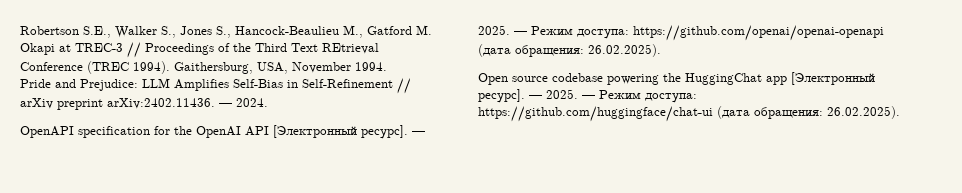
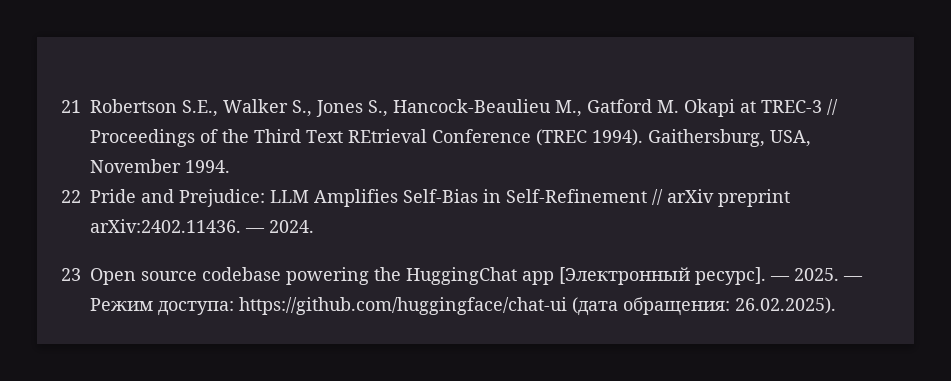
(20, 30) none -> [61,100,81,113] 21
(387, 66) none -> [61,190,81,203] 22
[20,125,425,139] [478,25,884,41] [478,44,661,57] OpenAPI specification for the OpenAI API [Электронный ресурс]. — 2025. — Режим доступа: https://github.com/openai/openai-openapi (дата обращения: 26.02.2025). // -> [61,268,81,281] 23

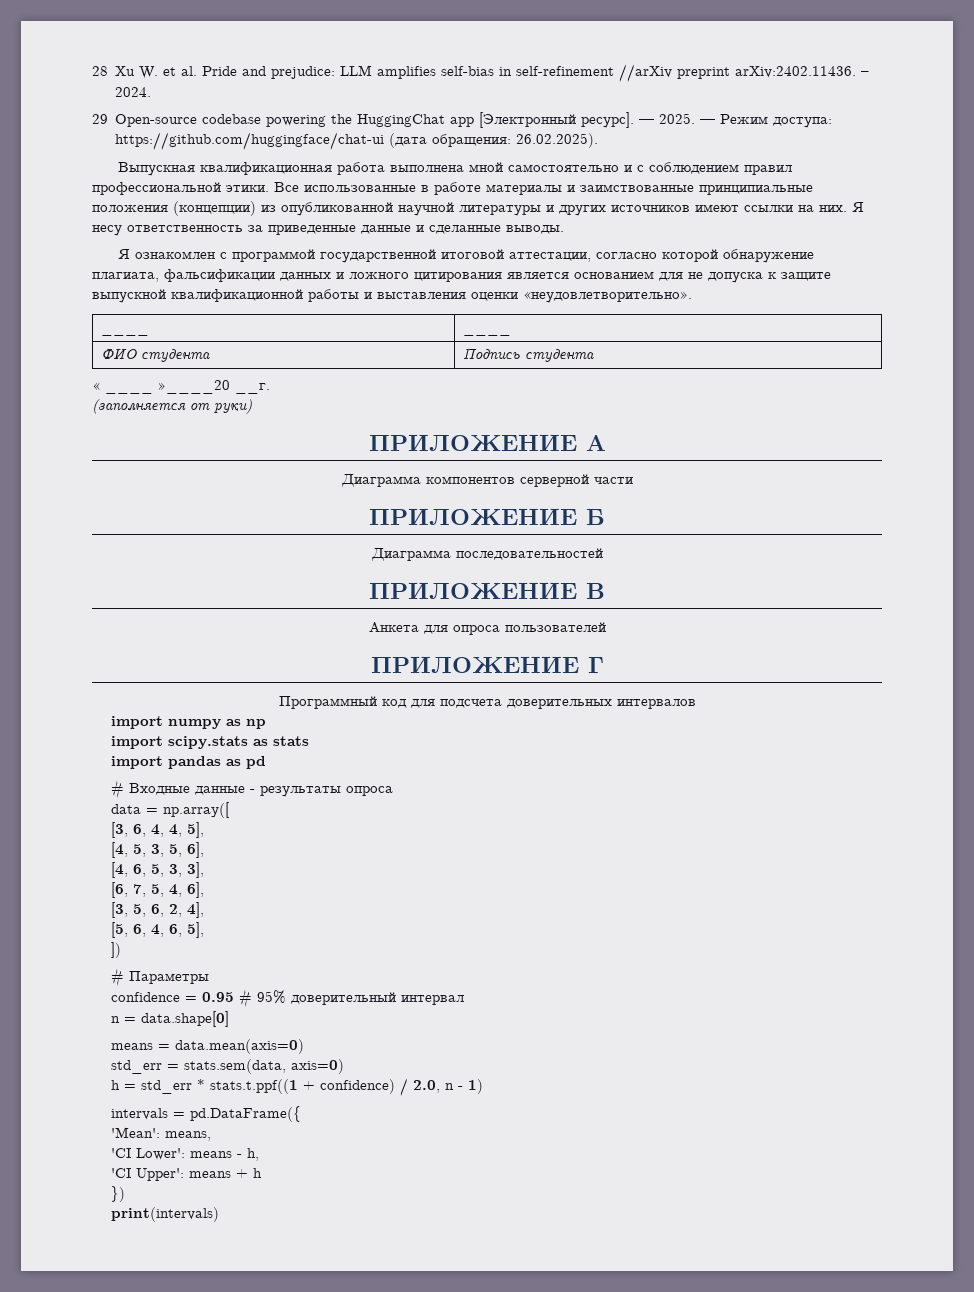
[61,99,838,117] [90,129,811,147] [90,159,230,173] [61,189,714,207] 21 Robertson S.E., Walker S., Jones S., Hancock-Beaulieu M., Gatford M. Okapi at TREC-3 // Proceedings of the Third Text REtrieval Conference (TREC 1994). Gaithersburg, USA, November 1994. // 22 Pride and Prejudice: LLM Amplifies Self-Bias in Self-Refinement // arXiv -> [92,64,673,82] 28 Xu W. et al. Pride and prejudice: LLM amplifies self-bias in self-refinement //arXiv
[245,228,265,233] — -> [861,71,870,76] –
[61,268,197,285] 23 Open source -> [92,114,198,127] 29 Open-source
(836, 305) none -> [117,162,792,176] [92,182,813,195] [92,201,864,216] [92,225,564,236] [117,249,814,263] [92,269,831,283] [92,289,692,303] [100,332,149,336] [462,332,511,336] [100,349,210,362] [462,348,594,362] [92,382,100,390] [105,380,270,394] [92,399,252,414] [368,434,606,452] [340,474,633,487] [369,508,605,526] [370,548,603,561] [369,582,605,600] [368,622,606,635] [370,656,604,674] [278,696,696,709] [111,716,267,729] [111,736,310,749] [111,756,267,769] [111,780,394,799] [111,802,230,818] [111,822,205,838] [111,842,205,858] [111,862,205,878] [111,882,205,898] [111,902,205,918] [111,922,205,938] [111,942,122,958] [111,968,210,987] [111,989,465,1008] [111,1011,230,1027] [111,1039,305,1054] [111,1059,345,1074] [111,1078,484,1096] [111,1106,302,1122] [111,1127,212,1141] [111,1148,260,1161] [111,1168,263,1181] [111,1186,126,1202] [111,1207,220,1222] // Выпускная квалификационная работа выполнена мной самостоятельно и с соблюдением правил профессиональной этики. Все использованные в работе материалы и заимствованные принципиальные положения (концепции) из опубликованной научной литературы и других источников имеют ссылки на них. Я несу ответственность за приведенные данные и сделанные выводы. // Я ознакомлен с программой государственной итоговой аттестации, согласно которой обнаружение плагиата, фальсификации данных и ложного цитирования является основанием для не допуска к защите выпускной квалификационной работы и выставления оценки «неудовлетворительно». // ____ | ____ // ФИО студента | Подпись студента // « ____ »____20 __г. // (заполняется от руки) // ПРИЛОЖЕНИЕ А // Диаграмма компонентов серверной части // ПРИЛОЖЕНИЕ Б // Диаграмма последовательностей // ПРИЛОЖЕНИЕ В // Анкета для опроса пользователей // ПРИЛОЖЕНИЕ Г // Программный код для подсчета доверительных интервалов // import numpy as np // import scipy.stats as stats // import pandas as pd // # Входные данные - результаты опроса // data = np.array([ // [3, 6, 4, 4, 5], // [4, 5, 3, 5, 6], // [4, 6, 5, 3, 3], // [6, 7, 5, 4, 6], // [3, 5, 6, 2, 4], // [5, 6, 4, 6, 5], // ]) // # Параметры // confidence = 0.95 # 95% доверительный интервал // n = data.shape[0] // means = data.mean(axis=0) // std_err = stats.sem(data, axis=0) // h = std_err * stats.t.ppf((1 + confidence) / 2.0, n - 1) // intervals = pd.DataFrame({ // 'Mean': means, // 'CI Lower': means - h, // 'CI Upper': means + h // }) // print(intervals)

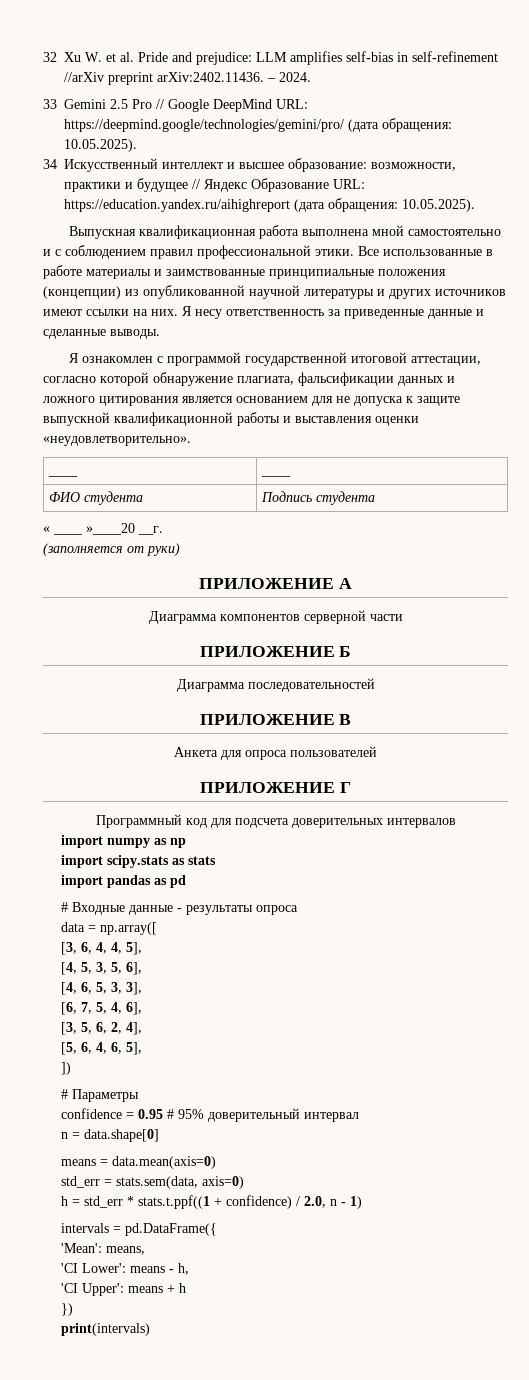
[92,66,108,76] 28 -> [43,52,57,62] 32
[92,112,833,128] [115,132,599,150] 29 Open-source codebase powering the HuggingChat app [Электронный ресурс]. — 2025. — Режим доступа: https://github.com/huggingface/chat-ui (дата обращения: 26.02.2025). -> [43,99,308,112] [64,118,452,132] [64,139,137,152] [43,158,456,172] [64,178,365,192] [64,198,475,212] 33 Gemini 2.5 Pro // Google DeepMind URL: https://deepmind.google/technologies/gemini/pro/ (дата обращения: 10.05.2025). // 34 Искусственный интеллект и высшее образование: возможности, практики и будущее // Яндекс Образование URL: https://education.yandex.ru/aihighreport (дата обращения: 10.05.2025).

